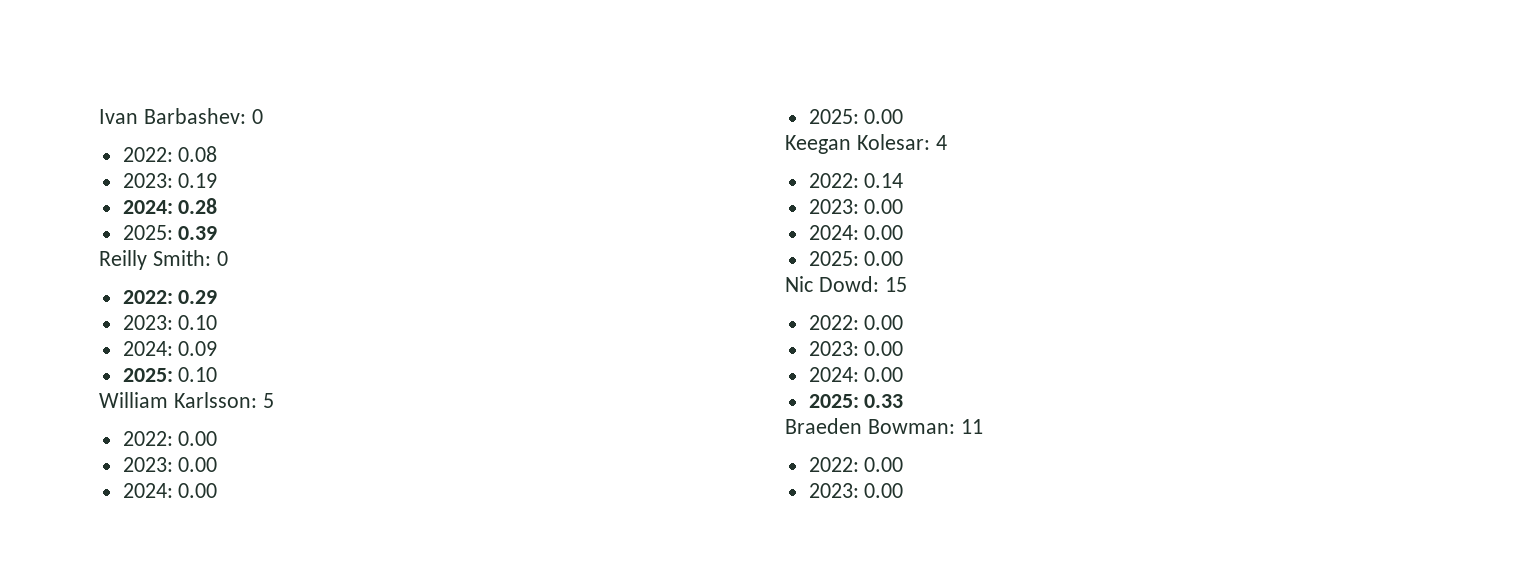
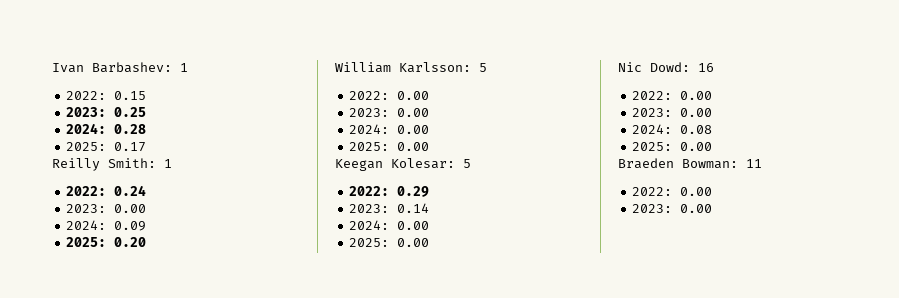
[251,109,263,124] [122,146,218,162] [122,173,218,188] 0 // 2022: 0.08 // 2023: 0.19 -> [180,63,188,72] [66,91,147,100] [66,107,147,117] 1 // 2022: 0.15 // 2023: 0.25
[178,226,218,240] 0.39 -> [114,142,147,152] 0.17
[216,251,228,266] [122,290,218,304] [122,315,218,330] 0 // 2022: 0.29 // 2023: 0.10 -> [164,159,172,168] [66,185,147,196] [66,204,147,213] 1 // 2022: 0.24 // 2023: 0.00
[178,367,218,382] 0.10 -> [114,237,147,247] 0.20
[935,135,947,150] [808,173,904,188] [808,199,904,214] 4 // 2022: 0.14 // 2023: 0.00 -> [463,159,471,168] [349,186,430,197] [349,203,430,213] 5 // 2022: 0.29 // 2023: 0.14
[884,277,907,292] [808,315,904,330] [808,341,904,356] [808,367,904,382] [808,394,904,408] 15 // 2022: 0.00 // 2023: 0.00 // 2024: 0.00 // 2025: 0.33 -> [698,63,714,72] [632,91,713,100] [632,108,713,117] [632,124,713,134] [632,142,713,151] 16 // 2022: 0.00 // 2023: 0.00 // 2024: 0.08 // 2025: 0.00

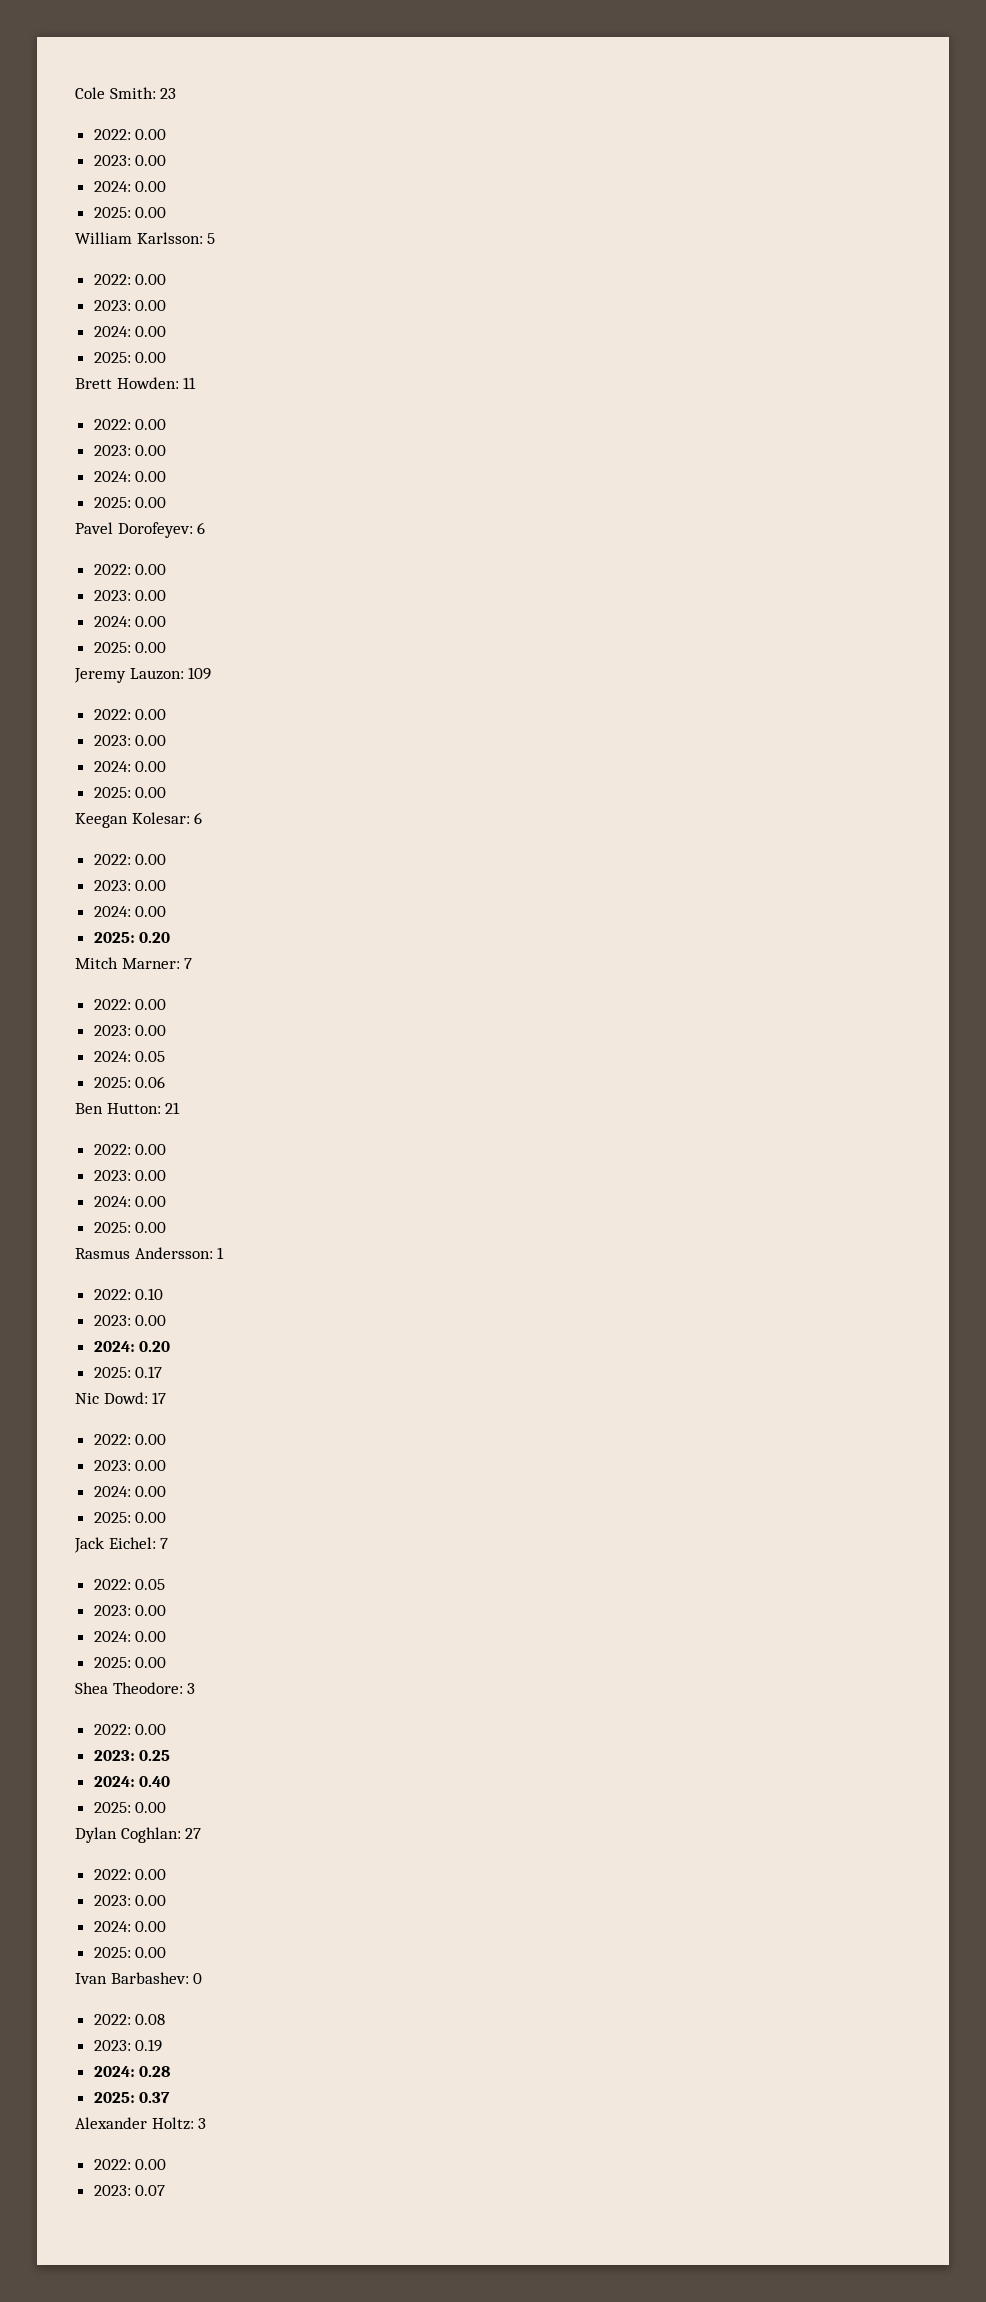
[52,62,188,73] [66,91,147,100] [66,107,147,117] [66,123,147,134] [66,142,147,152] [52,158,172,171] [66,185,147,196] [66,204,147,213] [66,220,147,231] [66,237,147,247] Ivan Barbashev: 1 // 2022: 0.15 // 2023: 0.25 // 2024: 0.28 // 2025: 0.17 // Reilly Smith: 1 // 2022: 0.24 // 2023: 0.00 // 2024: 0.09 // 2025: 0.20 -> [75,87,177,99] [93,129,167,140] [93,155,167,166] [93,181,167,192] [93,207,167,218] Cole Smith: 23 // 2022: 0.00 // 2023: 0.00 // 2024: 0.00 // 2025: 0.00
[335,158,471,171] [349,186,430,197] [349,203,430,213] [349,220,430,230] [349,238,430,247] [618,62,714,72] [632,91,713,100] [632,108,713,117] [632,124,713,134] [632,142,713,151] [618,158,762,169] [632,187,713,196] [632,204,713,213] Keegan Kolesar: 5 // 2022: 0.29 // 2023: 0.14 // 2024: 0.00 // 2025: 0.00 // Nic Dowd: 16 // 2022: 0.00 // 2023: 0.00 // 2024: 0.08 // 2025: 0.00 // Braeden Bowman: 11 // 2022: 0.00 // 2023: 0.00 -> [75,377,197,389] [93,419,167,430] [93,445,167,456] [93,471,167,482] [93,497,167,508] [75,522,206,538] [93,564,167,575] [93,590,167,601] [93,616,167,627] [93,642,167,653] [74,667,212,683] [93,709,167,720] [93,735,167,746] [93,761,167,772] [93,787,167,798] [75,812,203,828] [93,854,167,865] [93,880,167,891] [93,906,167,917] [93,932,171,943] [75,957,193,969] [93,999,167,1010] [93,1025,167,1036] [93,1051,166,1062] [93,1076,166,1088] [75,1102,181,1114] [93,1144,167,1155] [93,1170,167,1181] [93,1196,167,1207] [93,1222,167,1233] [75,1247,225,1259] [93,1288,164,1300] [93,1315,167,1326] [93,1341,171,1352] [93,1366,163,1378] [75,1392,167,1404] [93,1434,167,1445] [93,1460,167,1471] [93,1486,167,1497] [93,1512,167,1523] [74,1537,169,1553] [93,1579,166,1590] [93,1605,167,1616] [93,1631,167,1642] [93,1657,167,1668] [75,1682,196,1694] [93,1724,167,1735] [93,1750,171,1761] [93,1776,171,1787] [93,1802,167,1813] [75,1827,202,1843] [93,1869,167,1880] [93,1895,167,1906] [93,1921,167,1932] [93,1947,167,1958] [75,1972,203,1984] [93,2014,166,2025] [93,2039,163,2052] [93,2066,171,2077] [93,2092,171,2103] [75,2117,207,2130] [93,2159,167,2170] [93,2185,166,2196] Brett Howden: 11 // 2022: 0.00 // 2023: 0.00 // 2024: 0.00 // 2025: 0.00 // Pavel Dorofeyev: 6 // 2022: 0.00 // 2023: 0.00 // 2024: 0.00 // 2025: 0.00 // Jeremy Lauzon: 109 // 2022: 0.00 // 2023: 0.00 // 2024: 0.00 // 2025: 0.00 // Keegan Kolesar: 6 // 2022: 0.00 // 2023: 0.00 // 2024: 0.00 // 2025: 0.20 // Mitch Marner: 7 // 2022: 0.00 // 2023: 0.00 // 2024: 0.05 // 2025: 0.06 // Ben Hutton: 21 // 2022: 0.00 // 2023: 0.00 // 2024: 0.00 // 2025: 0.00 // Rasmus Andersson: 1 // 2022: 0.10 // 2023: 0.00 // 2024: 0.20 // 2025: 0.17 // Nic Dowd: 17 // 2022: 0.00 // 2023: 0.00 // 2024: 0.00 // 2025: 0.00 // Jack Eichel: 7 // 2022: 0.05 // 2023: 0.00 // 2024: 0.00 // 2025: 0.00 // Shea Theodore: 3 // 2022: 0.00 // 2023: 0.25 // 2024: 0.40 // 2025: 0.00 // Dylan Coghlan: 27 // 2022: 0.00 // 2023: 0.00 // 2024: 0.00 // 2025: 0.00 // Ivan Barbashev: 0 // 2022: 0.08 // 2023: 0.19 // 2024: 0.28 // 2025: 0.37 // Alexander Holtz: 3 // 2022: 0.00 // 2023: 0.07

